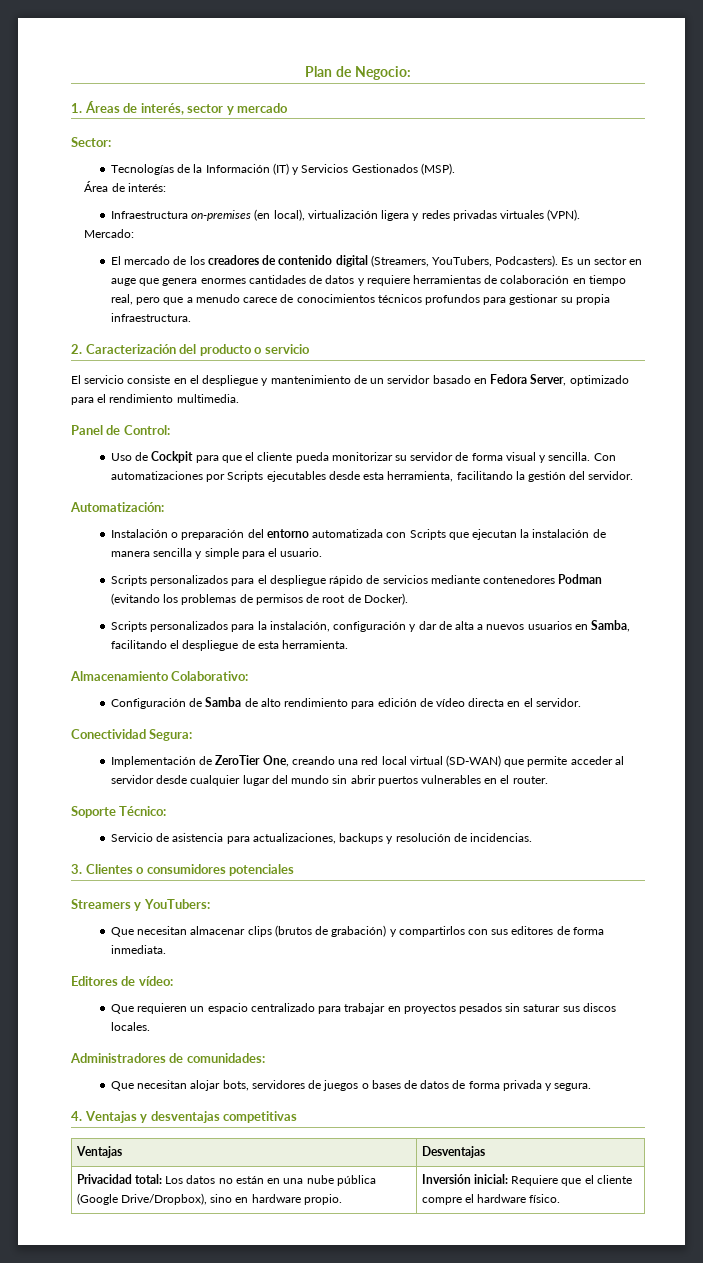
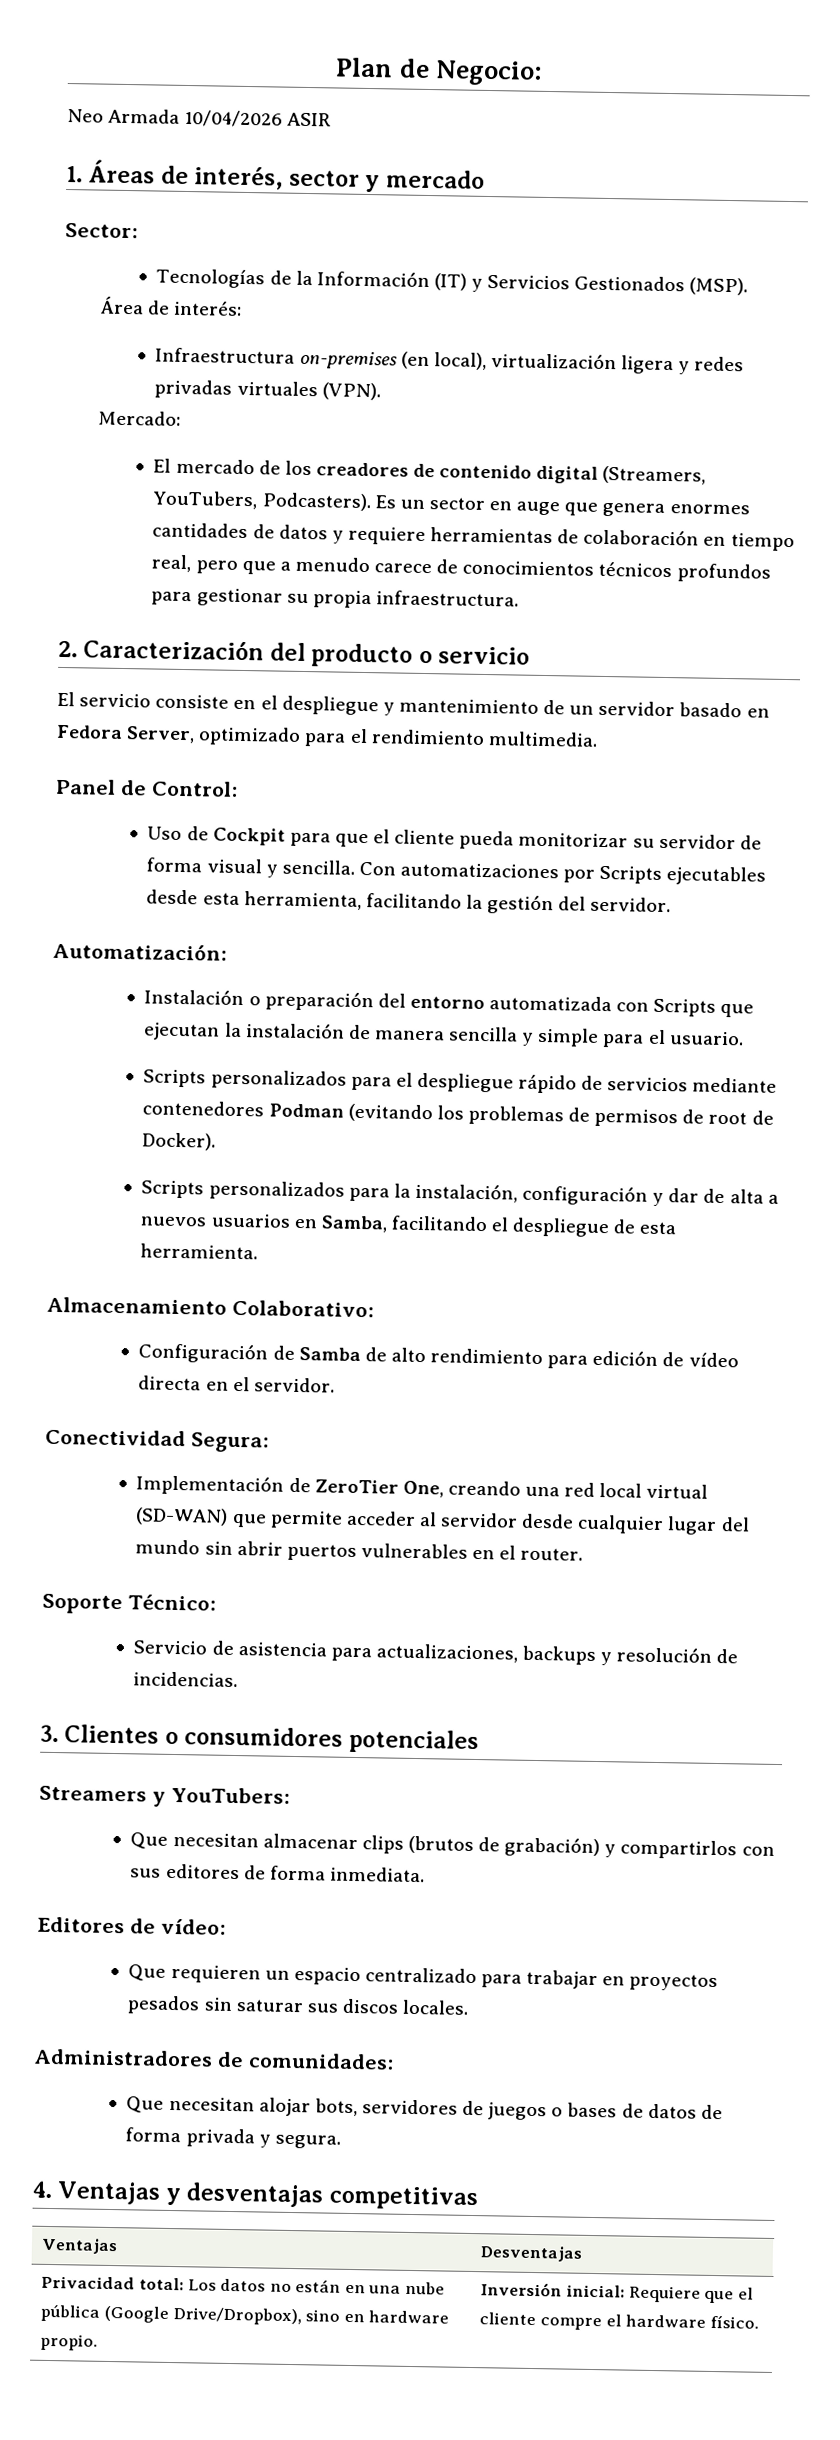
(411, 73) none -> [67,108,332,128] // Neo Armada 10/04/2026 ASIR

